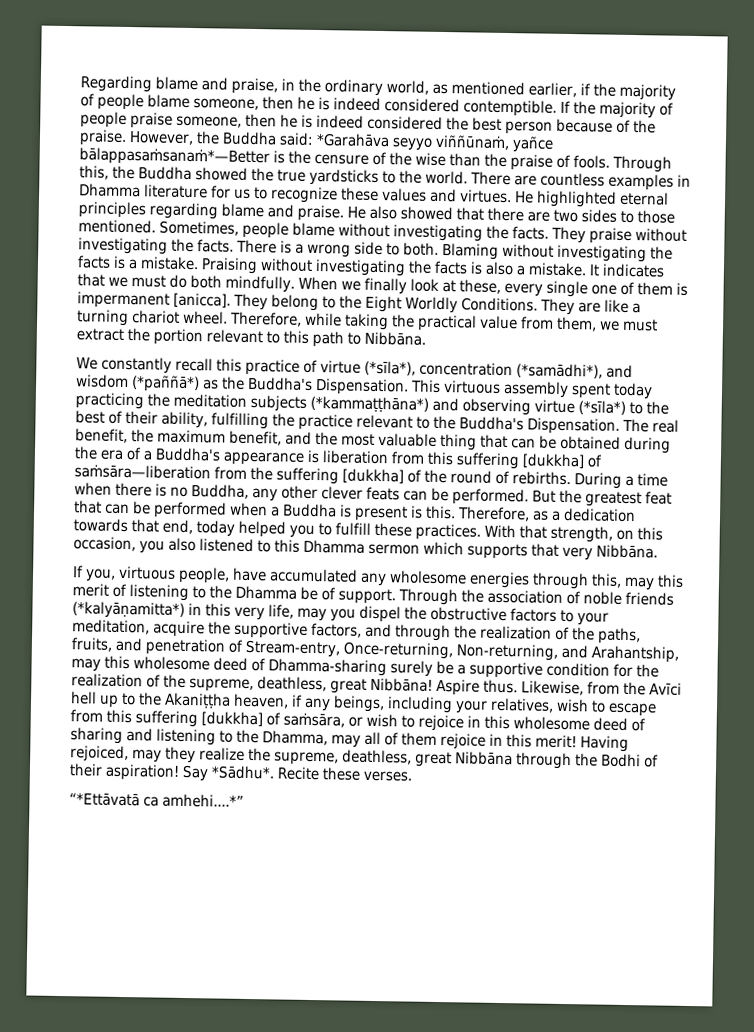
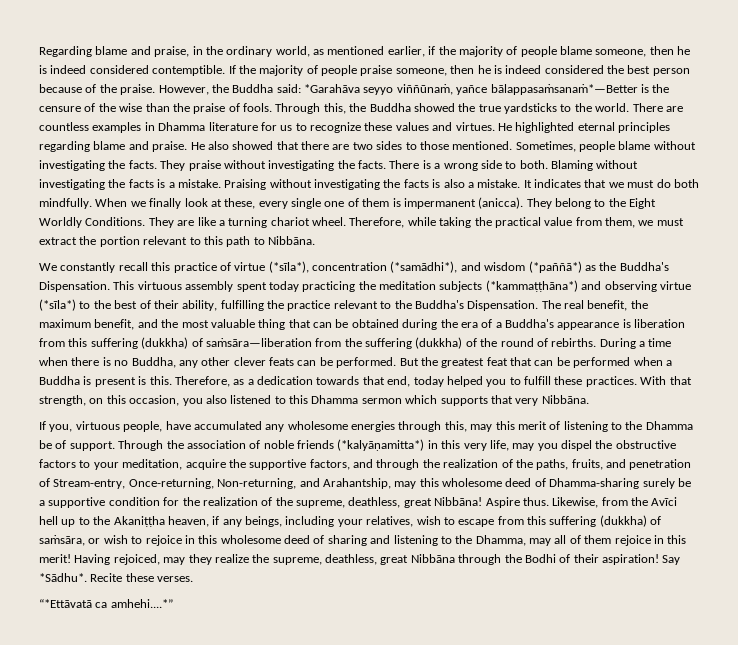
[173,292,231,308] [anicca]. -> [478,197,524,209] (anicca).
[522,453,585,469] [dukkha] -> [141,337,189,349] (dukkha)
[342,468,404,484] [dukkha] -> [415,337,463,349] (dukkha)
[201,711,263,727] [dukkha] -> [599,515,647,527] (dukkha)

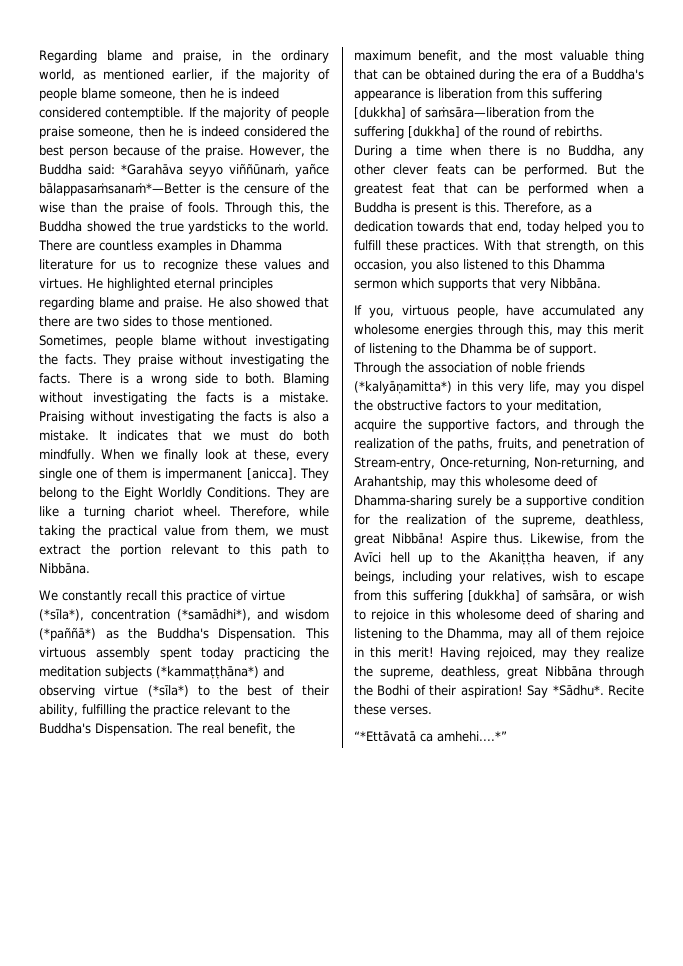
[478,197,524,209] (anicca). -> [246,468,297,480] [anicca].
[141,337,189,349] (dukkha) -> [354,107,406,119] [dukkha]
[415,337,463,349] (dukkha) -> [408,126,460,138] [dukkha]
[599,515,647,527] (dukkha) -> [468,590,521,602] [dukkha]

